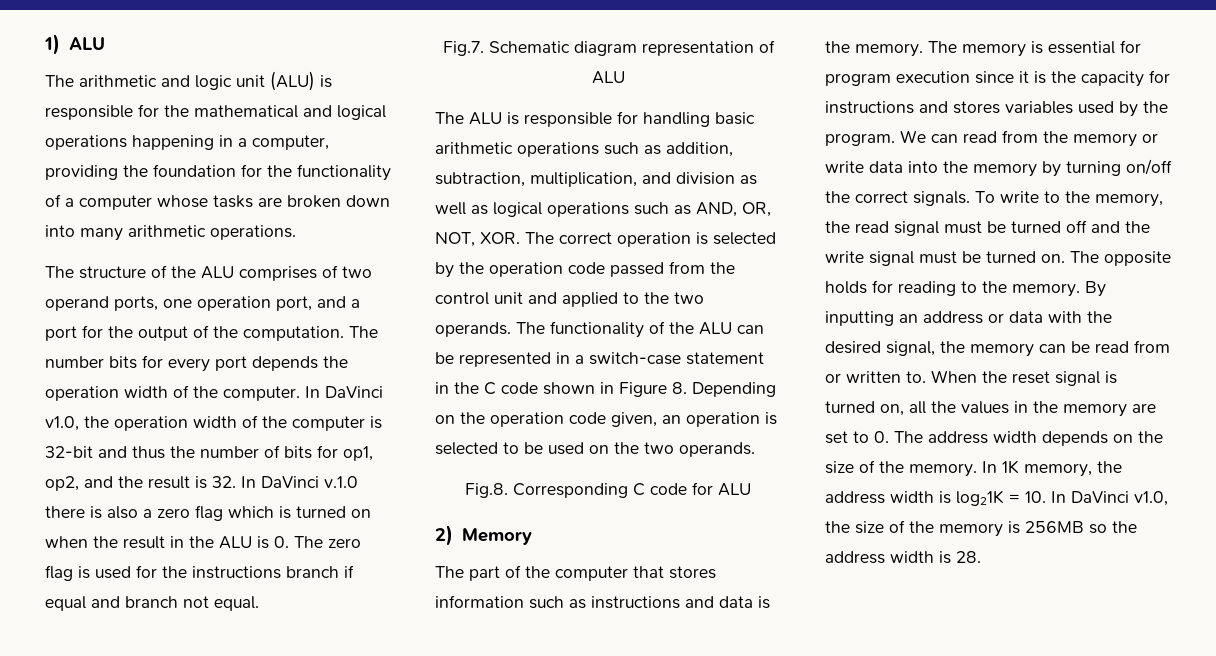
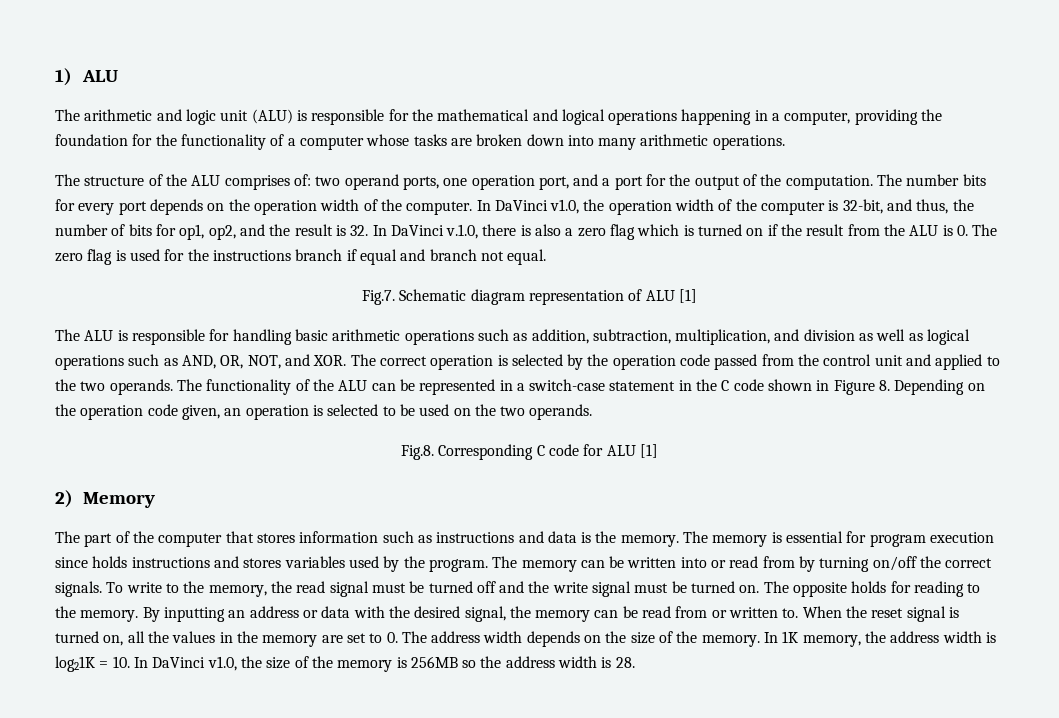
[322,265,338,278] of -> [293,174,311,186] of:
(318, 363) none -> [207,203,225,211] on
[45,446,165,459] 32-bit and thus -> [842,199,949,214] 32-bit, and thus,
[324,476,358,488] v.1.0 -> [446,224,479,239] v.1.0,
[45,536,184,549] when the result in -> [767,224,880,236] if the result from
(625, 77) none -> [678,289,697,303] [1]
(475, 239) none -> [284,354,310,366] and
(751, 489) none -> [639,444,658,458] [1]
[1019,70,1170,87] it is the capacity for -> [92,556,128,568] holds
[900,130,1158,147] [825,161,1037,177] We can read from the memory or write data into the memory -> [492,556,795,572] The memory can be written into or read from

